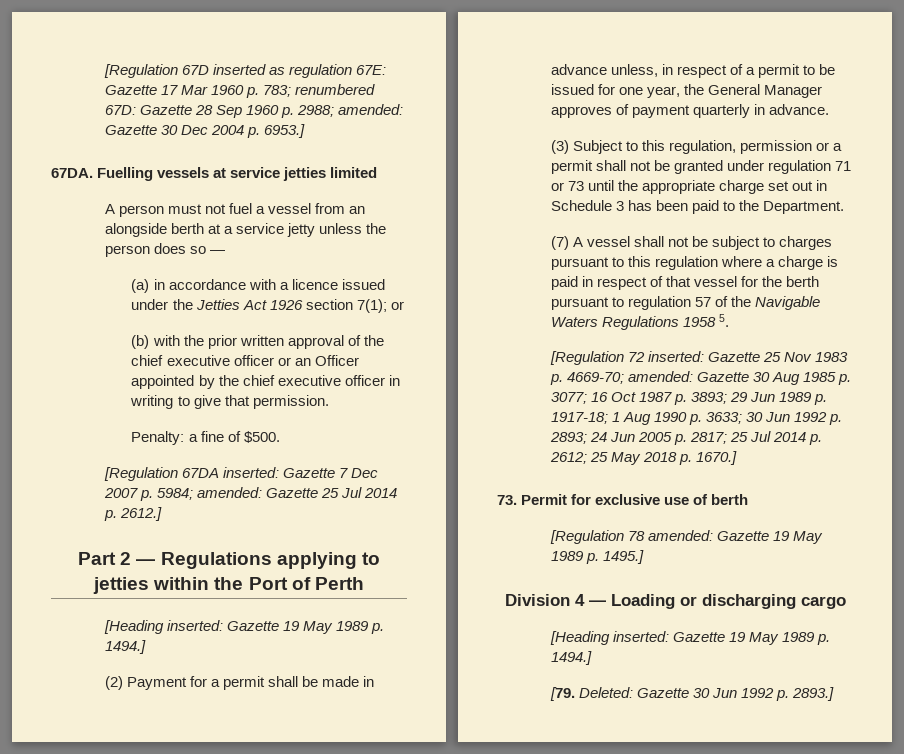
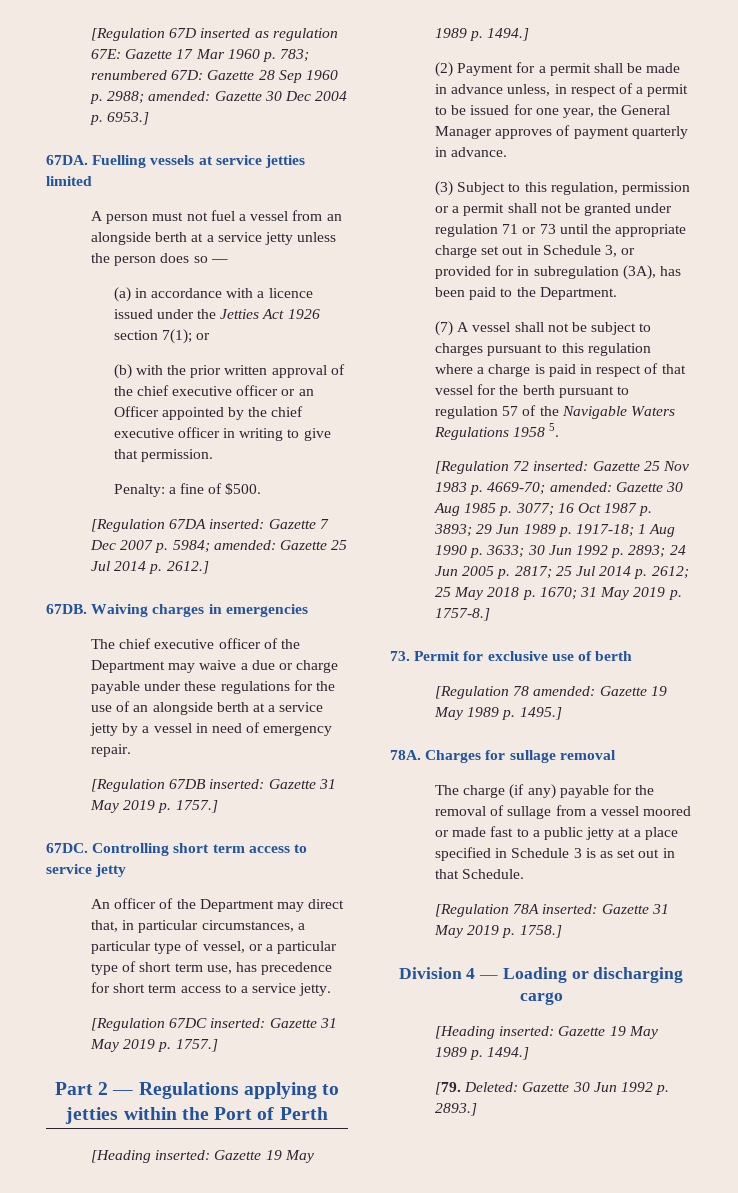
(162, 514) none -> [46,604,308,617] [91,638,300,649] [91,660,339,673] [91,680,335,694] [91,701,324,715] [90,722,333,736] [91,744,132,757] [91,779,336,792] [90,800,218,813] [46,843,307,856] [46,864,127,877] [91,898,345,912] [91,920,305,933] [91,940,338,954] [91,961,333,975] [91,982,332,996] [91,1018,337,1031] [90,1039,218,1052] // 67DB. Waiving charges in emergencies // The chief executive officer of the Department may waive a due or charge payable under these regulations for the use of an alongside berth at a service jetty by a vessel in need of emergency repair. // [Regulation 67DB inserted: Gazette 31 May 2019 p. 1757.] // 67DC. Controlling short term access to service jetty // An officer of the Department may direct that, in particular circumstances, a particular type of vessel, or a particular type of short term use, has precedence for short term access to a service jetty. // [Regulation 67DC inserted: Gazette 31 May 2019 p. 1757.]
[615,201,624,211] 3 -> [604,245,636,257] [435,265,656,280] 3, or provided for in subregulation (3A),
[695,451,737,465] 1670.] -> [539,587,682,600] [435,608,491,621] 1670; 31 May 2019 p. 1757-8.]
(644, 557) none -> [390,750,616,763] [435,784,655,799] [435,805,692,819] [435,826,678,840] [435,847,675,861] [435,869,525,879] [435,904,669,917] [434,925,562,938] // 78A. Charges for sullage removal // The charge (if any) payable for the removal of sullage from a vessel moored or made fast to a public jetty at a place specified in Schedule 3 is as set out in that Schedule. // [Regulation 78A inserted: Gazette 31 May 2019 p. 1758.]

